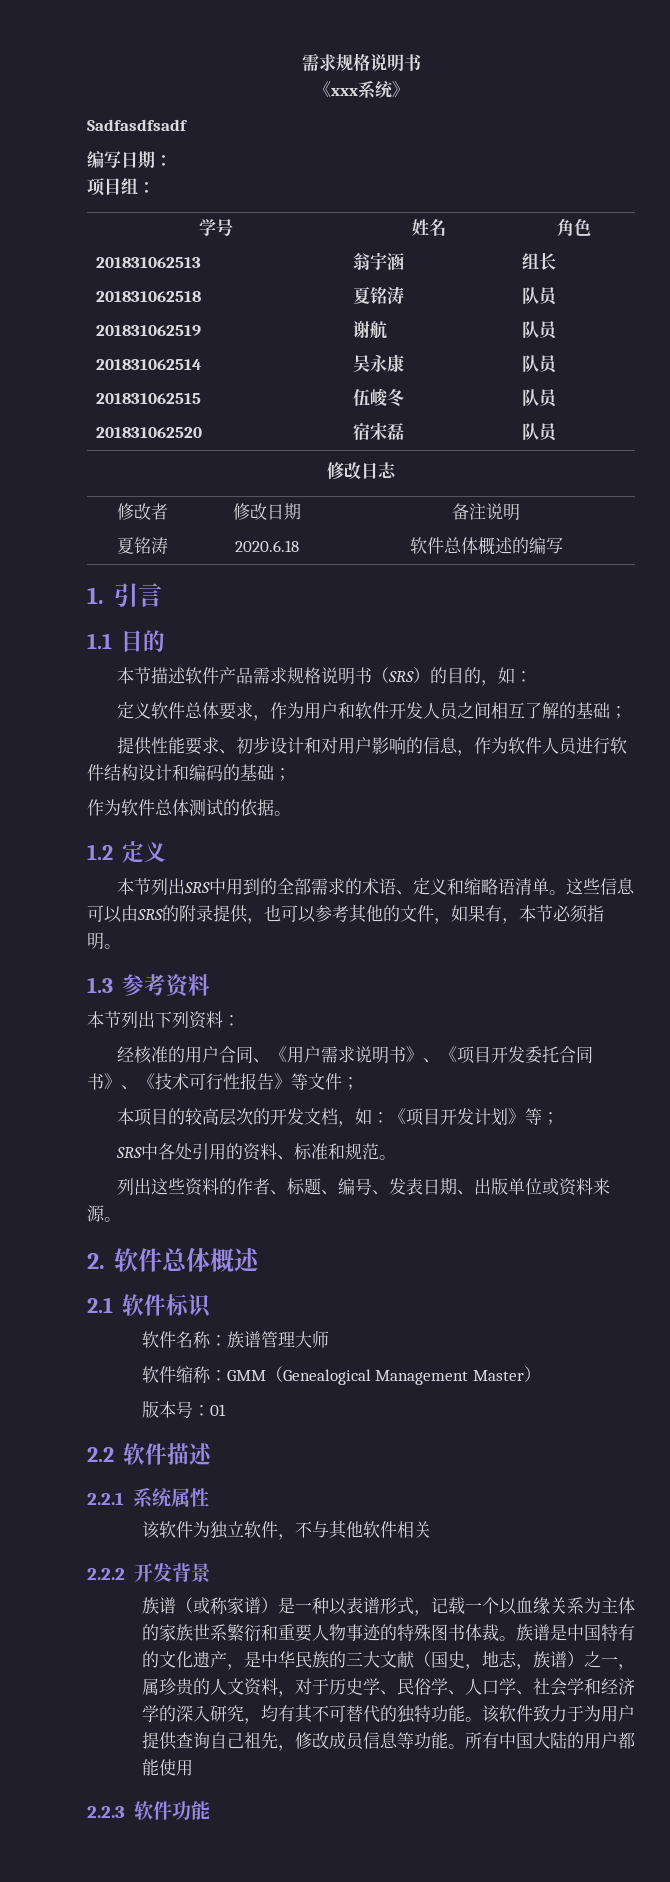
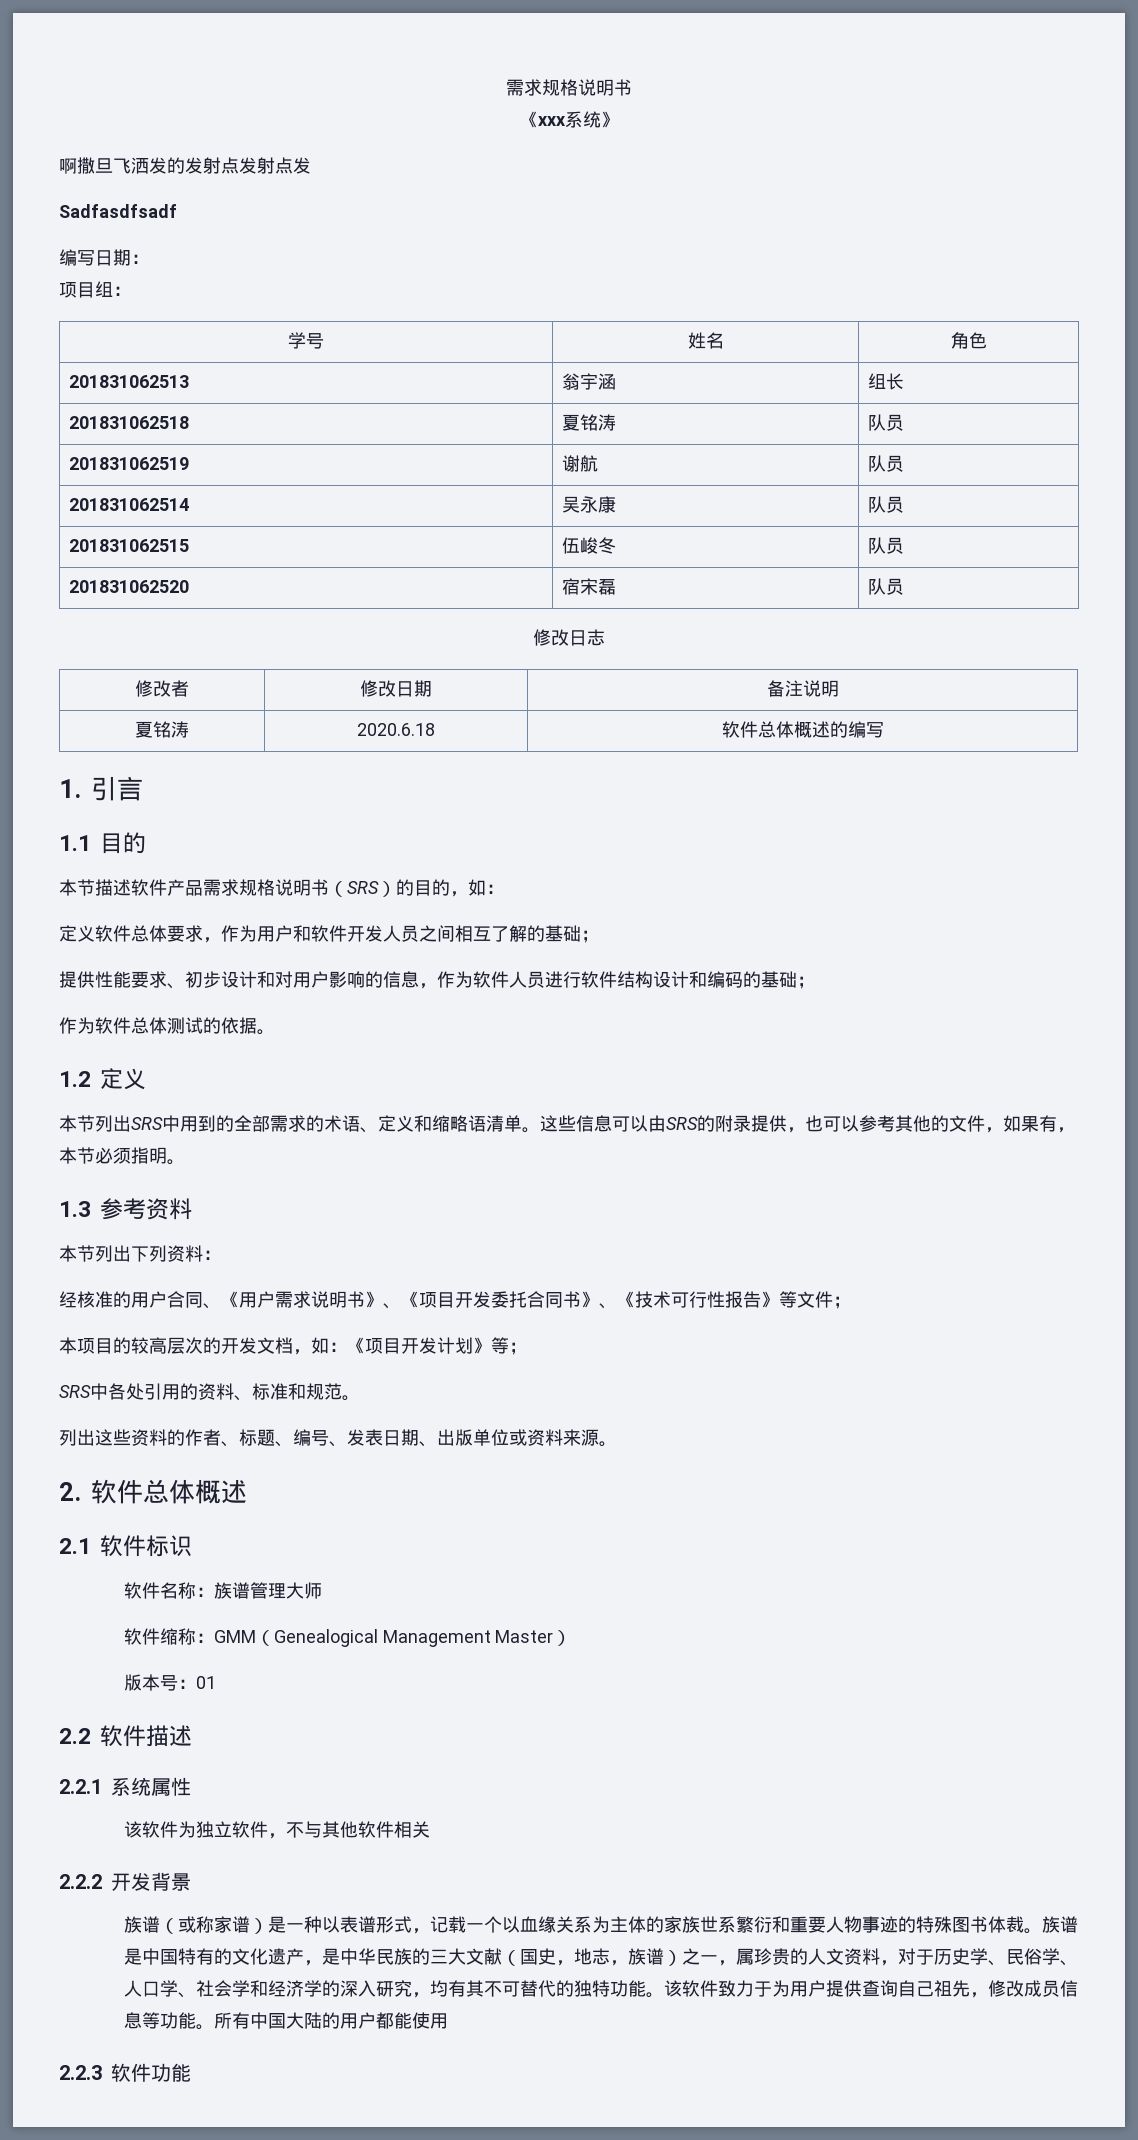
(409, 89) none -> [59,157,311,174] // 啊撒旦飞洒发的发射点发射点发

